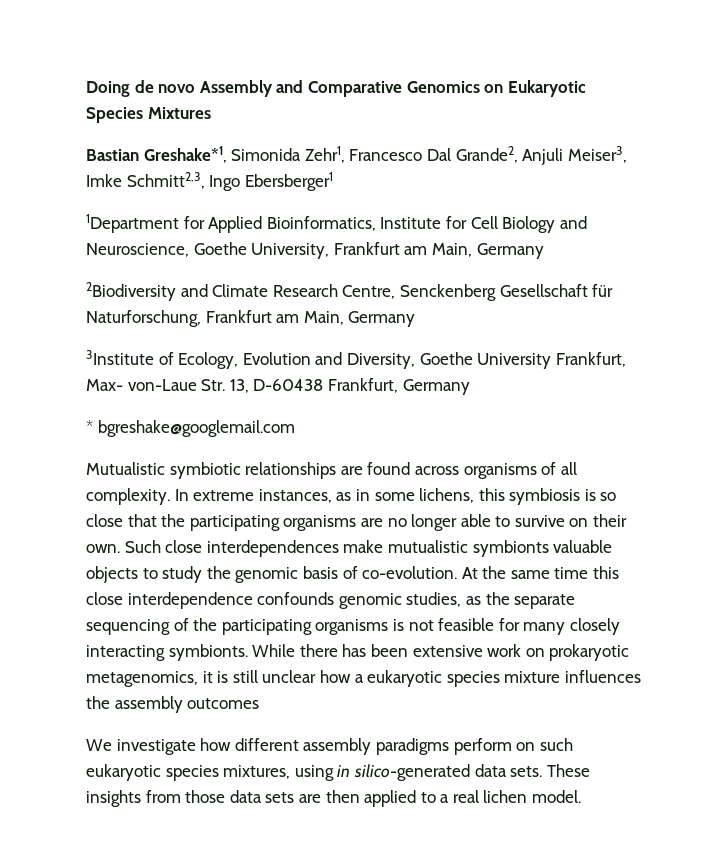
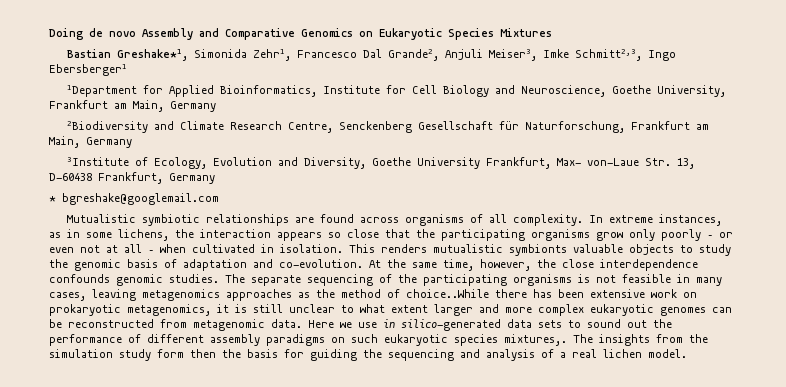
[478,488,596,505] this symbiosis is -> [175,229,322,241] the interaction appears
[360,514,628,531] [86,540,384,557] are no longer able to survive on their own. Such close interdependences make -> [596,229,733,241] [49,244,427,253] grow only poorly – or even not at all – when cultivated in isolation. This renders
(358, 572) none -> [183,259,273,271] adaptation and
[554,566,620,579] time this -> [443,259,556,271] time, however, the
[406,592,510,607] studies, as the -> [169,274,245,283] studies. The
[498,618,620,635] [86,644,296,661] for many closely interacting symbionts. While -> [677,274,722,286] [49,289,489,301] in many cases, leaving metagenomics approaches as the method of choice..While
[319,670,641,687] [86,696,260,713] [86,738,232,755] how a eukaryotic species mixture influences the assembly outcomes // We investigate how -> [341,304,732,316] [49,319,672,331] [49,334,141,346] to what extent larger and more complex eukaryotic genomes can be reconstructed from metagenomic data. Here we use in silico-generated data sets to sound out the performance of
[453,738,512,755] perform -> (325, 340) none
[223,764,590,781] [86,790,436,807] mixtures, using in silico-generated data sets. These insights from those data sets are then applied to -> [504,334,708,346] [49,349,554,361] mixtures,. The insights from the simulation study form then the basis for guiding the sequencing and analysis of

